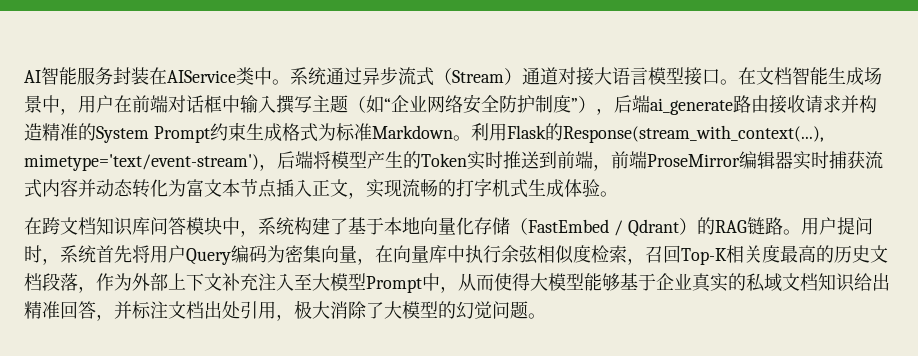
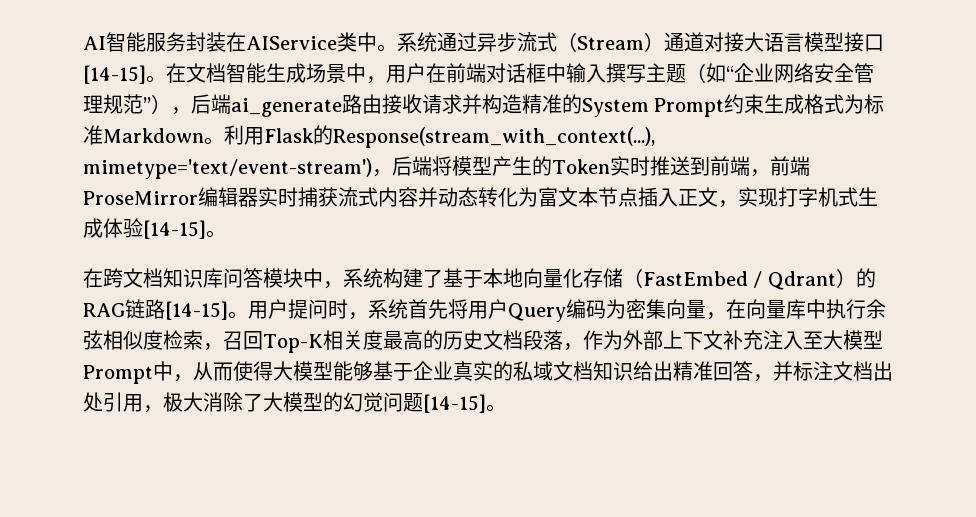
(720, 76) none -> [83,65,146,84] [14-15]
[499,95,571,113] 防护制度 -> [854,63,874,83] [83,94,143,114] 管理规范
[402,179,456,197] 流畅的 -> (778, 197) none
(600, 188) none -> [143,220,206,239] [14-15]
(783, 226) none -> [165,301,228,320] [14-15]
(528, 310) none -> [423,394,486,413] [14-15]

